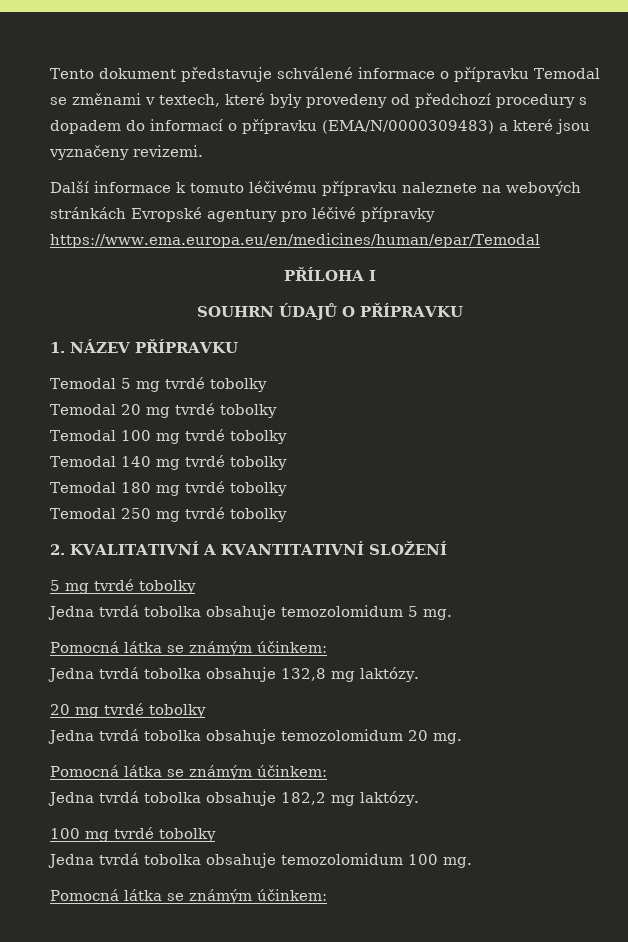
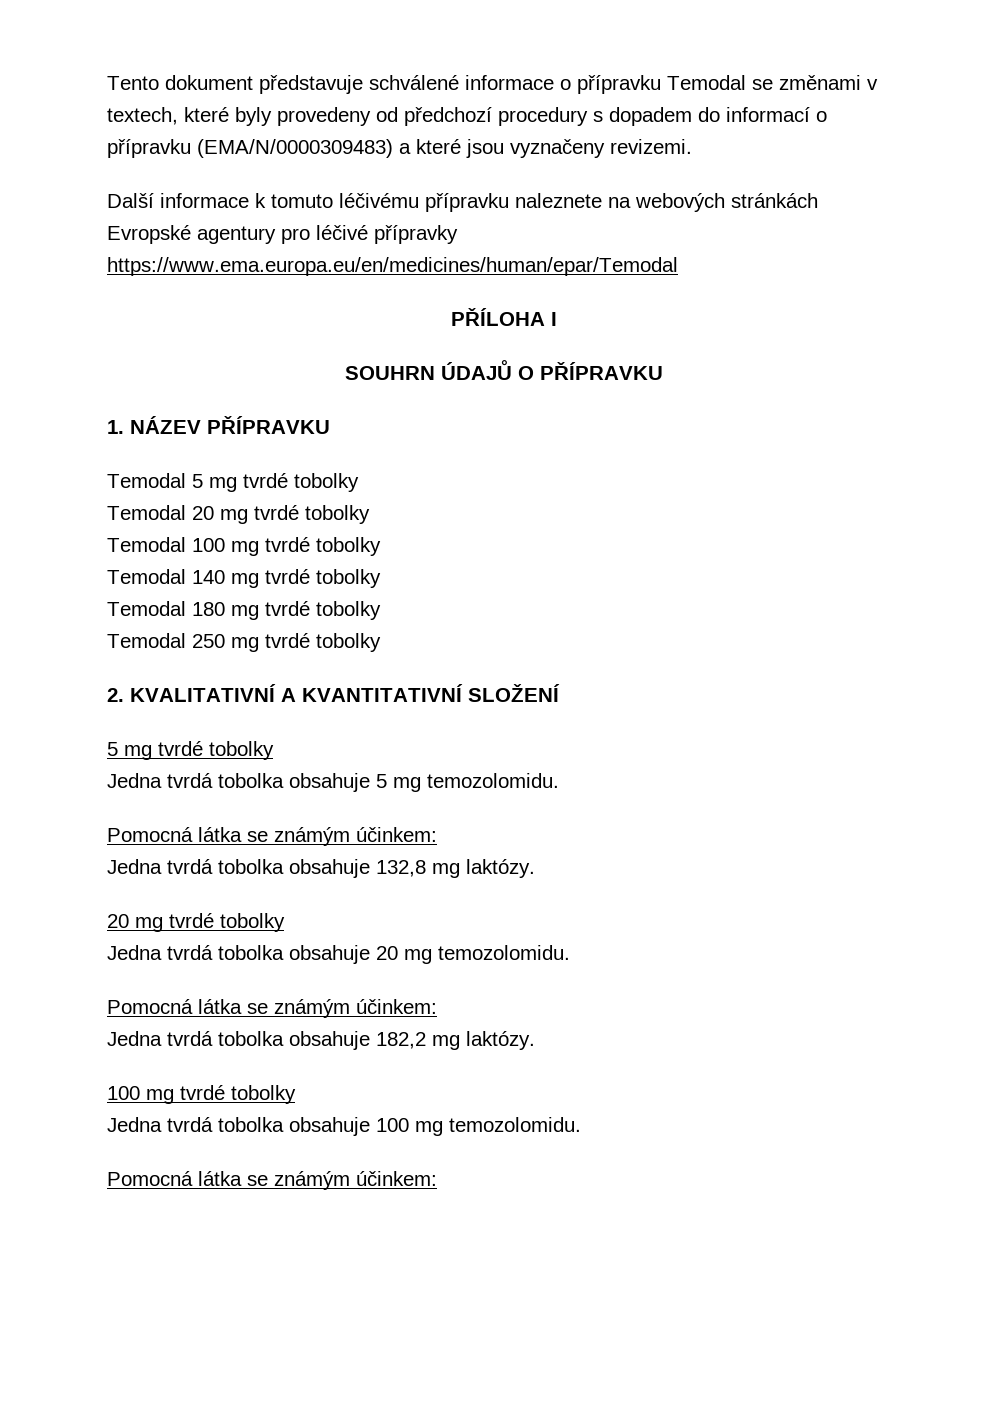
[281,605,452,620] temozolomidum 5 mg. -> [376,773,559,792] 5 mg temozolomidu.
[281,729,462,744] temozolomidum 20 mg. -> [376,945,570,964] 20 mg temozolomidu.
[281,853,472,868] temozolomidum 100 mg. -> [376,1117,581,1136] 100 mg temozolomidu.

